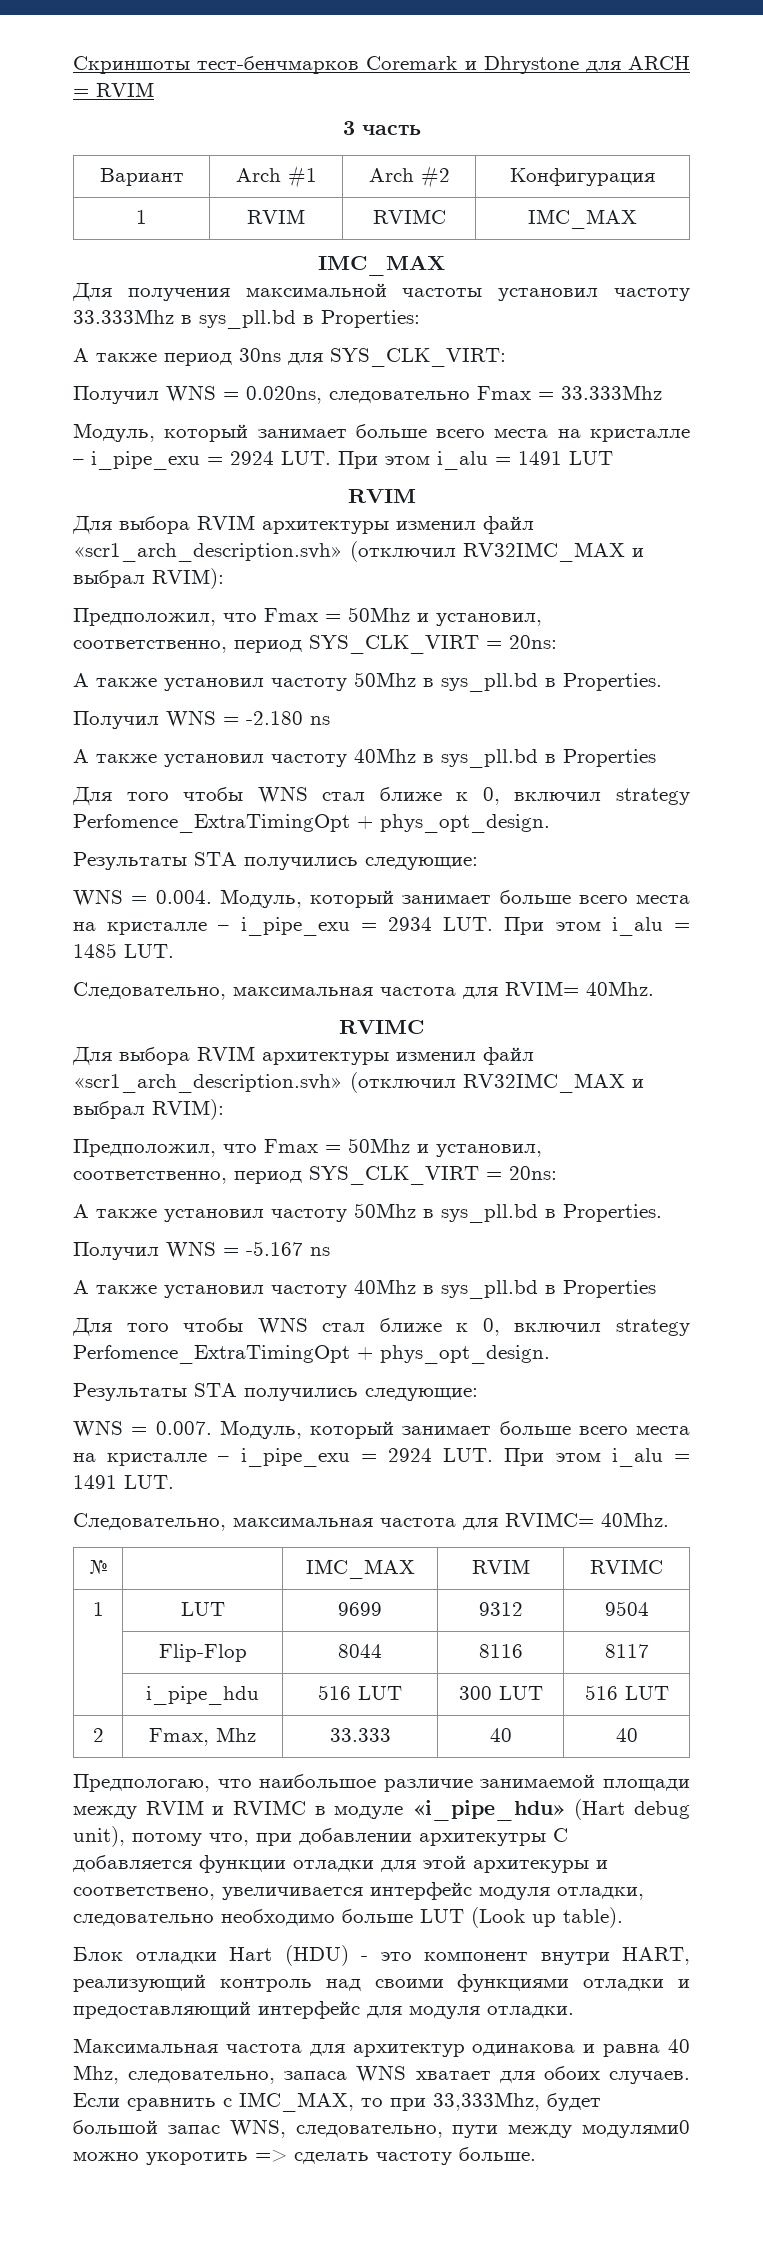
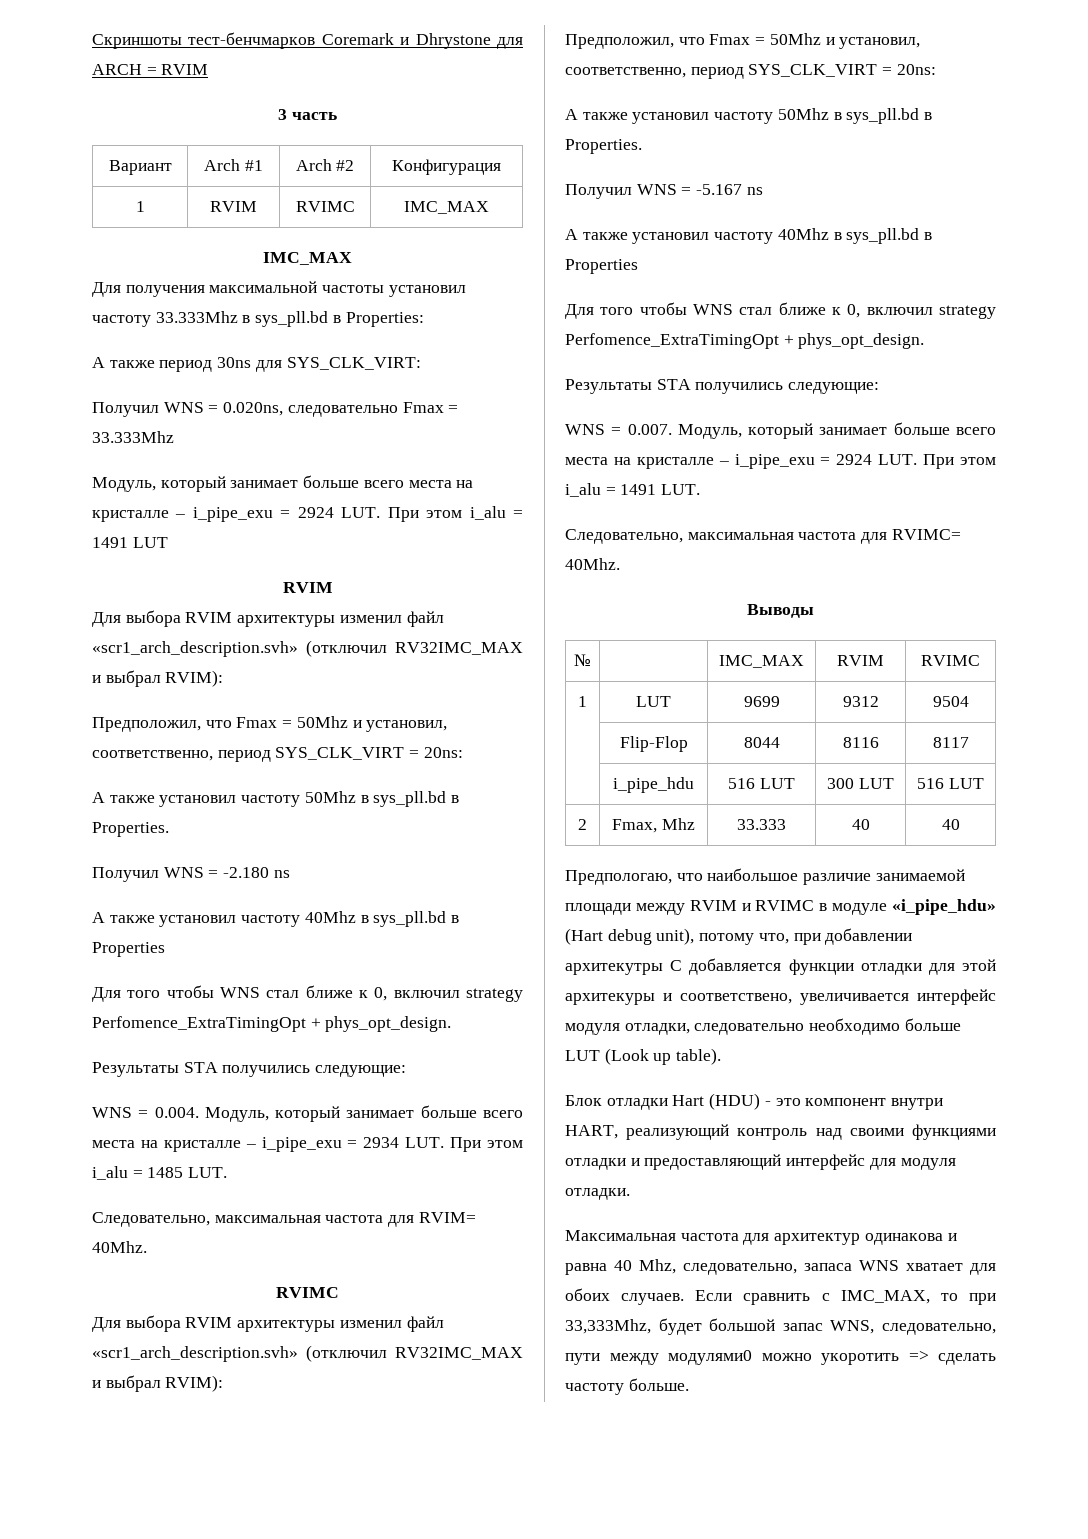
(669, 1519) none -> [747,604,814,618] // Выводы

